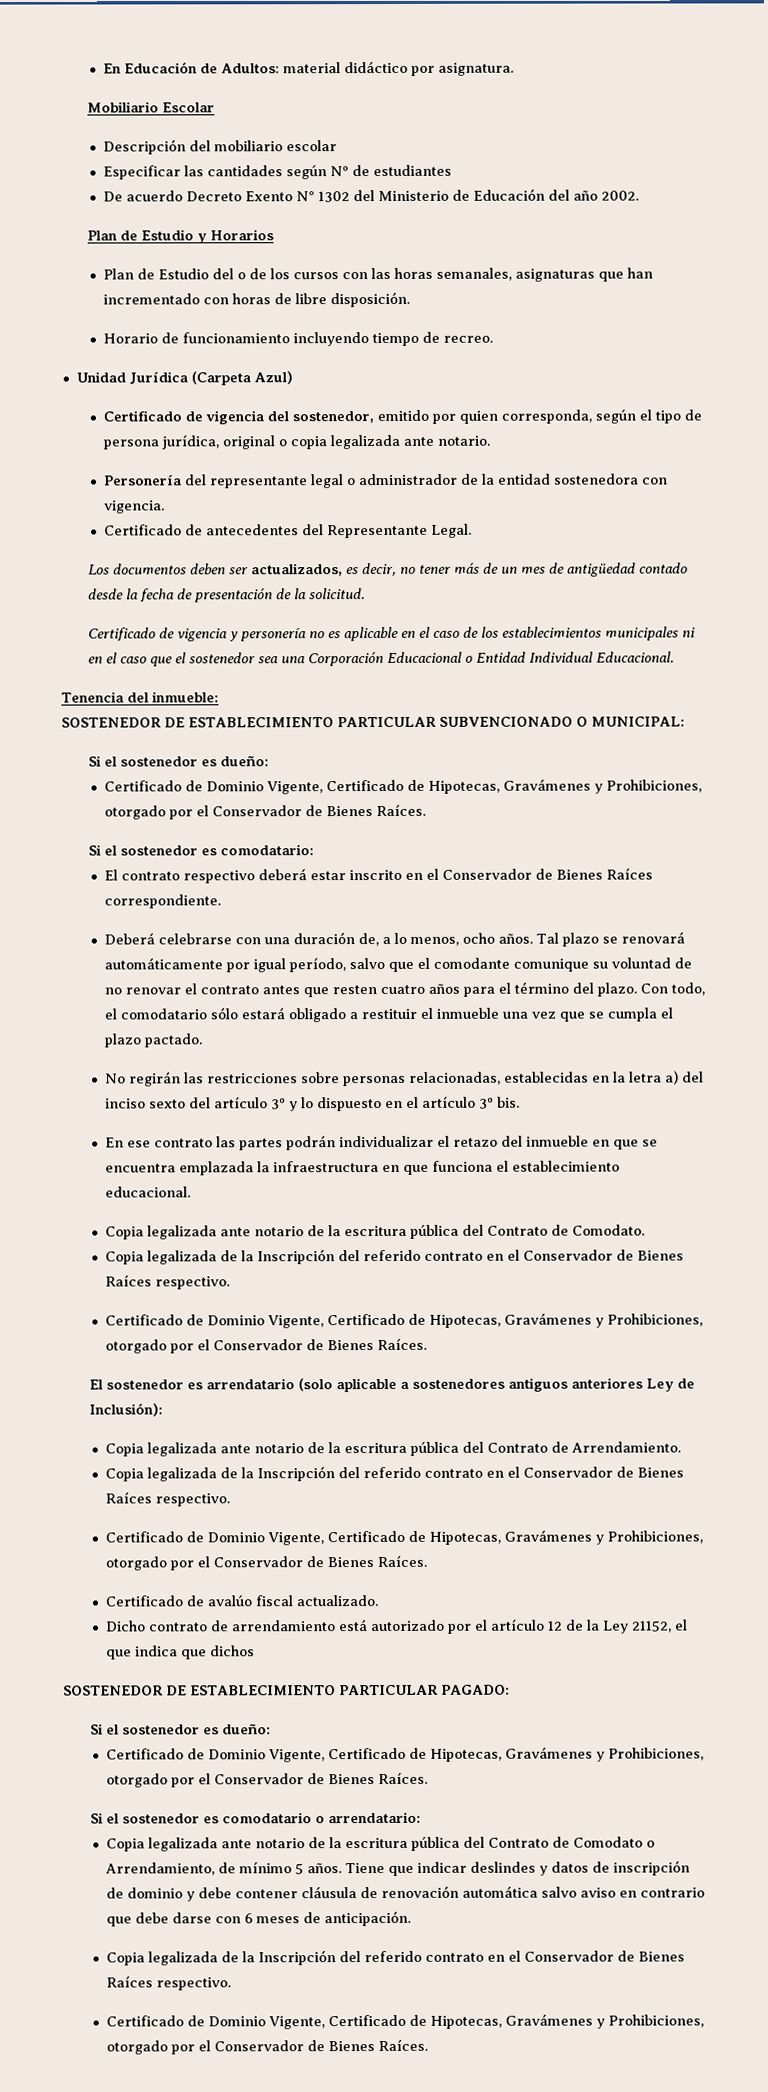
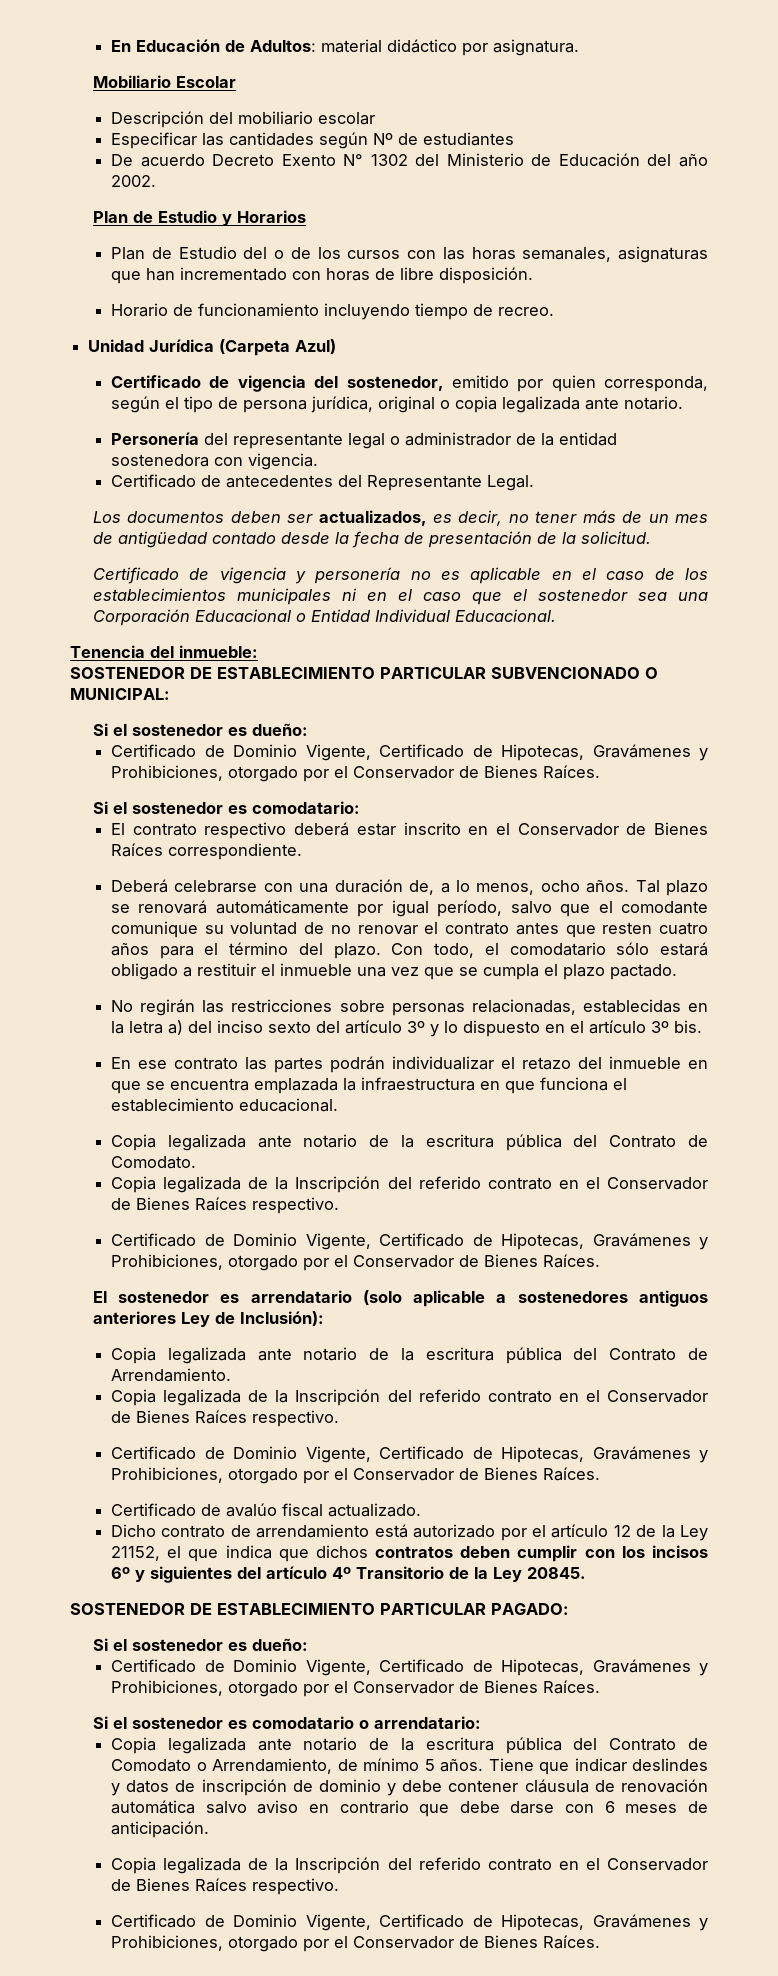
(256, 1651) none -> [375,1545,708,1562] [111,1566,587,1583] contratos deben cumplir con los incisos 6º y siguientes del artículo 4º Transitorio de la Ley 20845.

